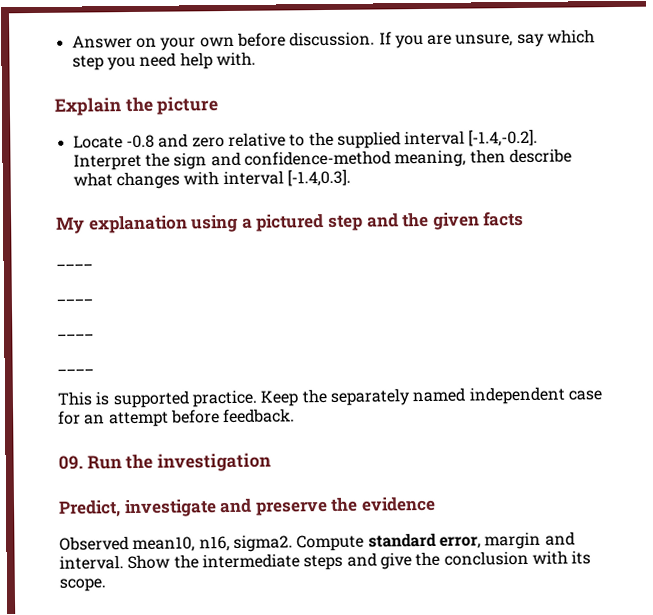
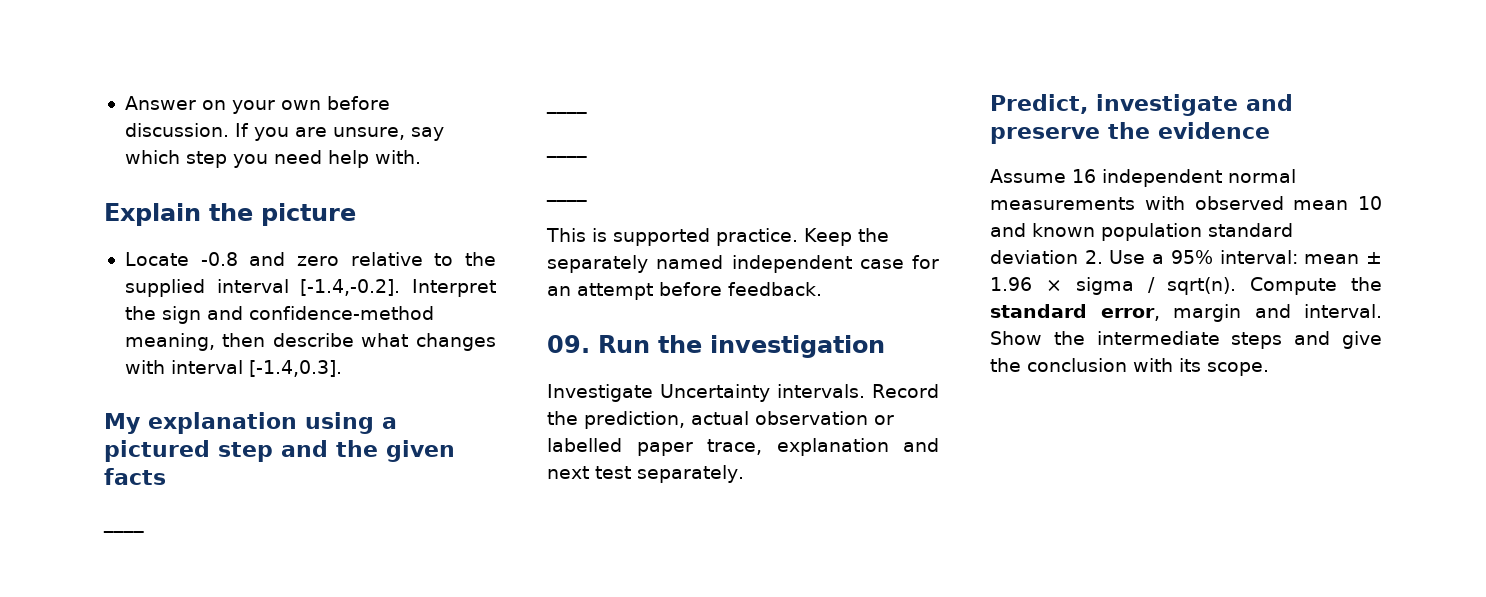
(272, 462) none -> [547,384,940,402] [547,411,894,429] [547,438,939,456] [547,465,744,483] // Investigate Uncertainty intervals. Record the prediction, actual observation or labelled paper trace, explanation and next test separately.
[59,534,365,553] Observed mean10, n16, sigma2. Compute -> [990,169,1296,187] [990,196,1382,210] [990,223,1293,241] [990,250,1382,264] [990,277,1382,295] Assume 16 independent normal measurements with observed mean 10 and known population standard deviation 2. Use a 95% interval: mean ± 1.96 × sigma / sqrt(n). Compute the

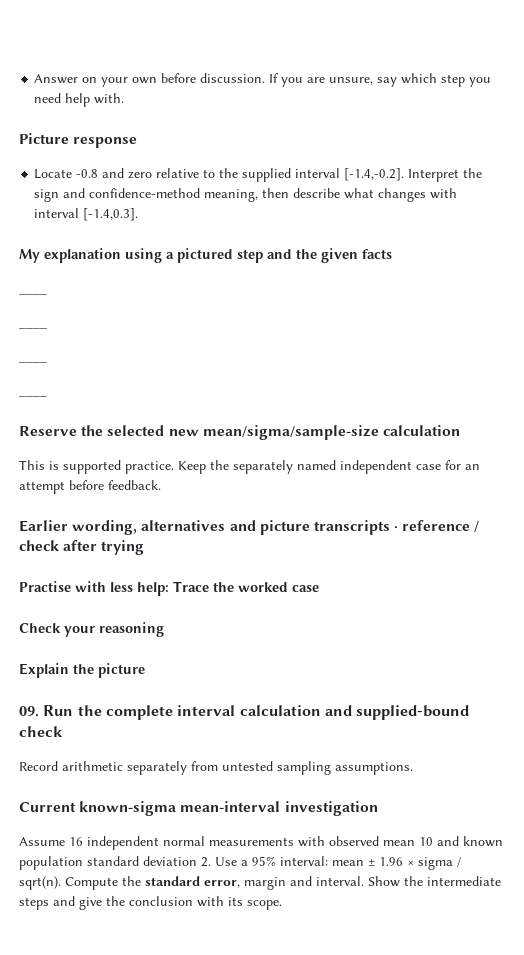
[104,203,356,226] Explain the picture -> [19,133,138,148] Picture response
(587, 200) none -> [19,425,460,440] // Reserve the selected new mean/sigma/sample-size calculation
[547,335,885,358] [547,384,940,402] [547,411,894,429] [547,438,939,456] [547,465,744,483] [990,94,1293,116] [990,122,1270,144] 09. Run the investigation // Investigate Uncertainty intervals. Record the prediction, actual observation or labelled paper trace, explanation and next test separately. // Predict, investigate and preserve the evidence -> [19,520,480,535] [19,540,145,555] [19,581,319,596] [19,622,164,637] [19,663,145,678] [19,705,470,720] [19,726,63,737] [19,761,413,775] [19,801,378,816] Earlier wording, alternatives and picture transcripts · reference / check after trying // Practise with less help: Trace the worked case // Check your reasoning // Explain the picture // 09. Run the complete interval calculation and supplied-bound check // Record arithmetic separately from untested sampling assumptions. // Current known-sigma mean-interval investigation

